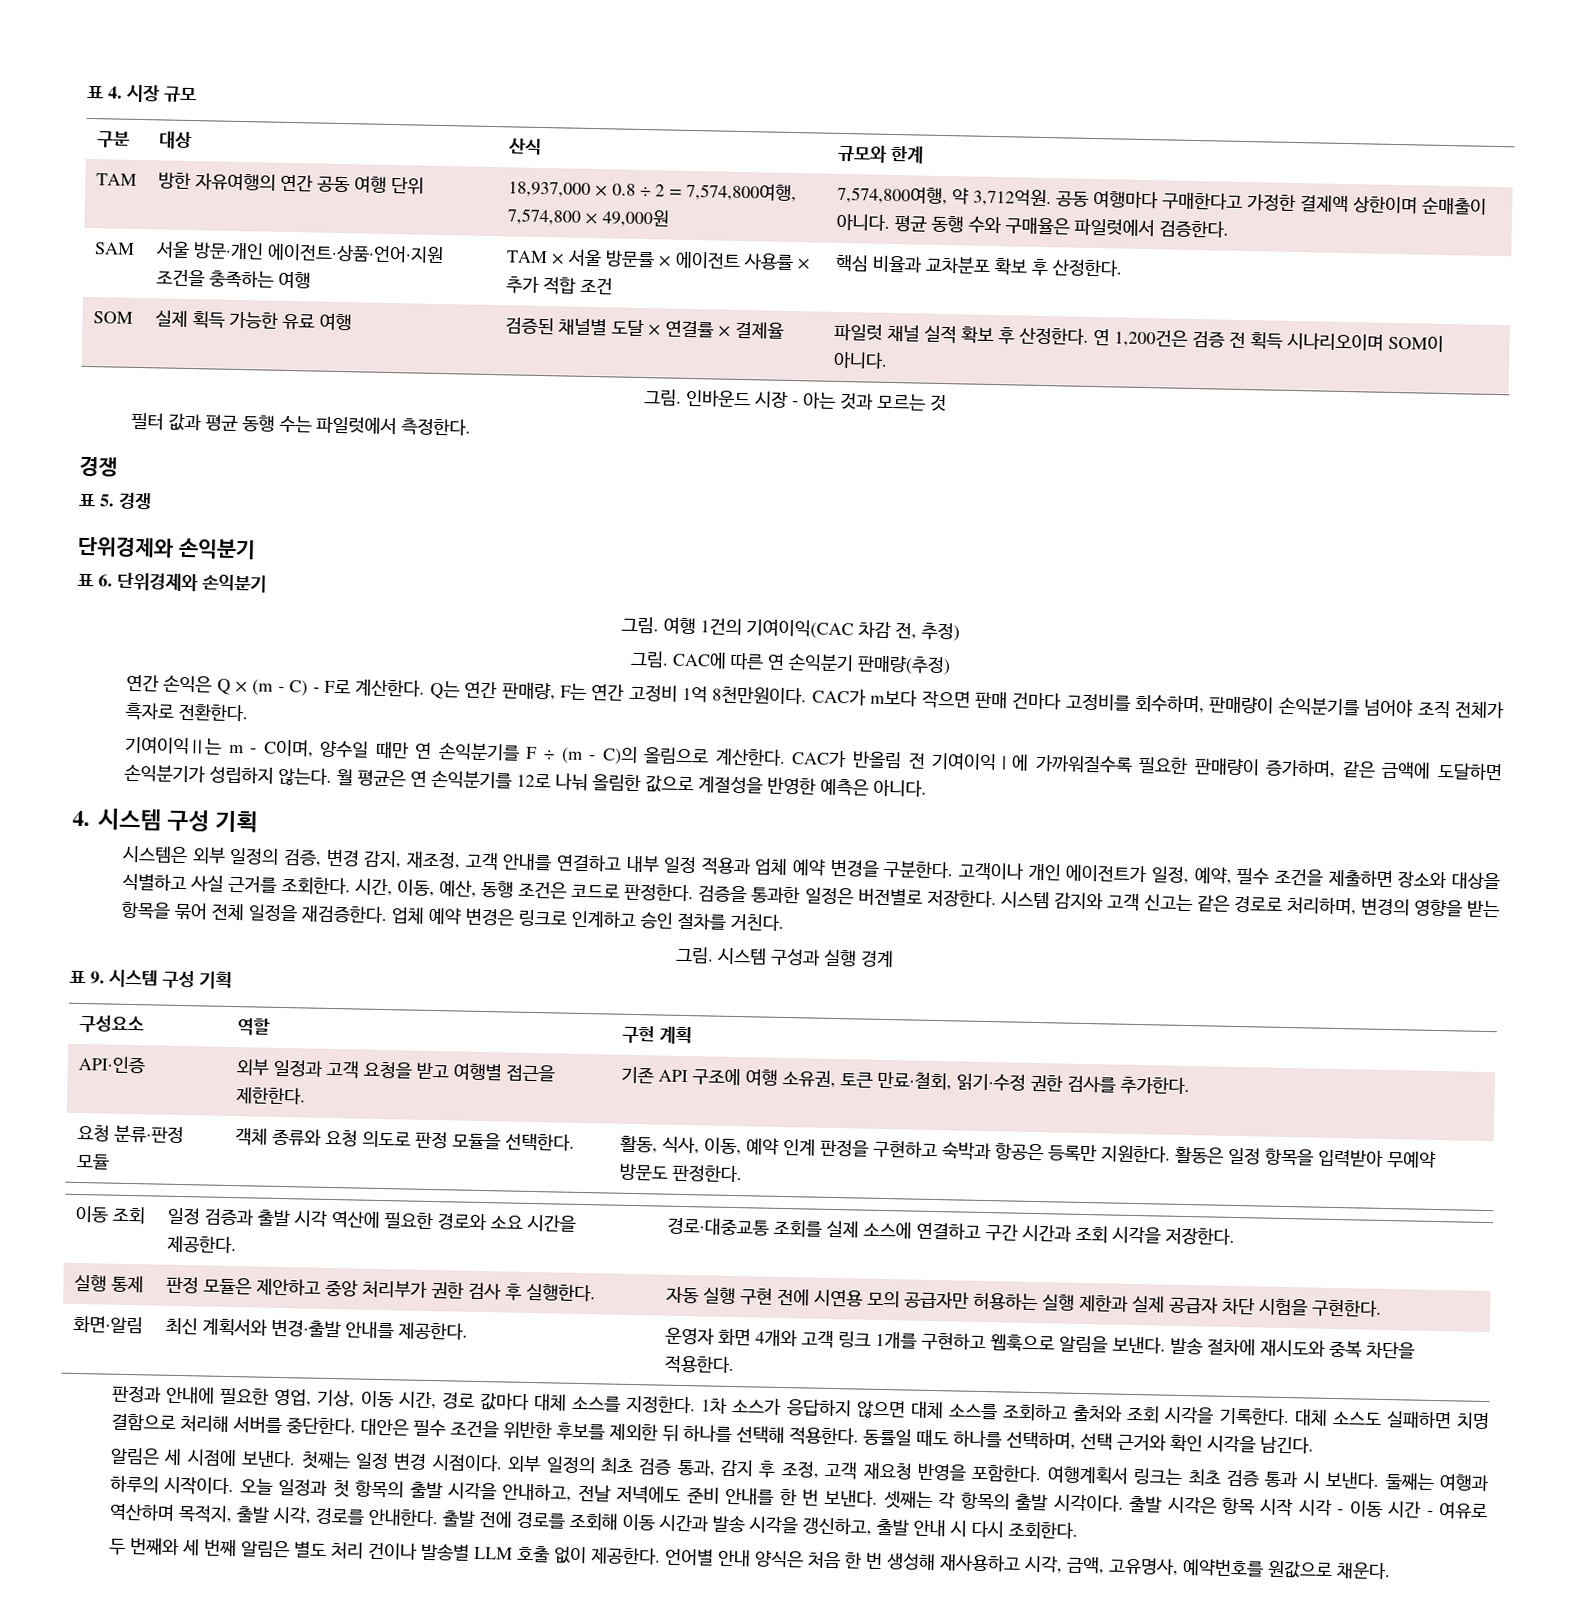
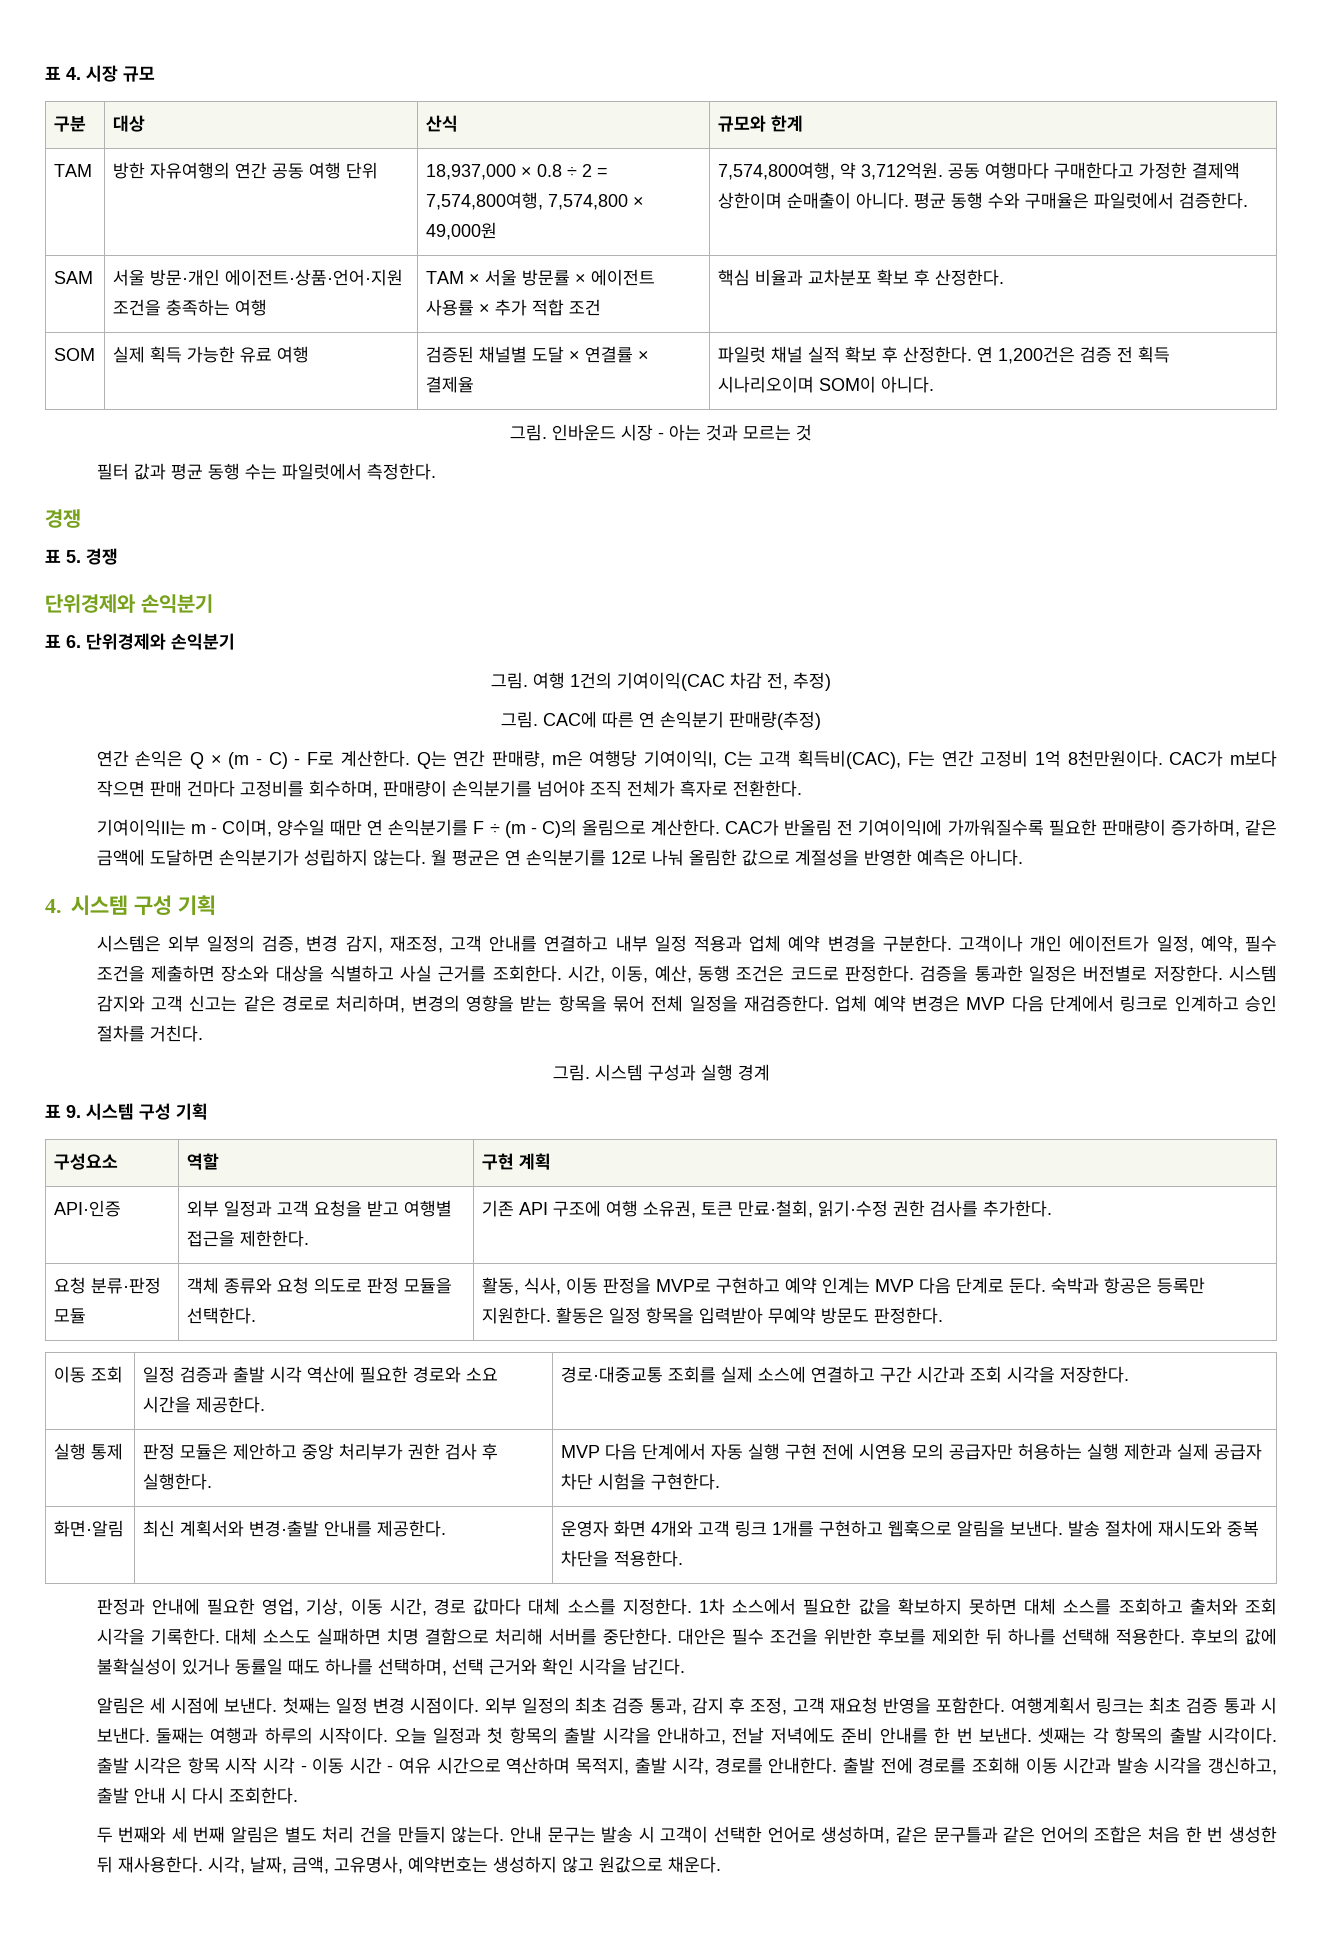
(556, 691) none -> [551,750,902,769] m은 여행당 기여이익Ⅰ, C는 고객 획득비(CAC),
(515, 916) none -> [966,995,1114,1012] MVP 다음 단계에서
[703,1137,938,1159] 이동, 예약 인계 판정을 구현하고 -> [565,1277,1046,1294] 이동 판정을 MVP로 구현하고 예약 인계는 MVP 다음 단계로 둔다.
(596, 1292) none -> [560,1443,706,1460] MVP 다음 단계에서
[732,1398,906,1419] 소스가 응답하지 않으면 -> [732,1598,1017,1615] 소스에서 필요한 값을 확보하지 못하면
(859, 1436) none -> [1191,1628,1278,1645] [96,1658,230,1675] 후보의 값에 불확실성이 있거나
[1438,1502,1488,1520] 여유로 -> [399,1757,501,1774] 여유 시간으로
[367,1541,1264,1577] 건이나 발송별 LLM 호출 없이 제공한다. 언어별 안내 양식은 처음 한 번 생성해 재사용하고 시각, 금액, 고유명사, 예약번호를 -> [359,1826,1278,1844] [96,1856,594,1874] 건을 만들지 않는다. 안내 문구는 발송 시 고객이 선택한 언어로 생성하며, 같은 문구틀과 같은 언어의 조합은 처음 한 번 생성한 뒤 재사용한다. 시각, 날짜, 금액, 고유명사, 예약번호는 생성하지 않고

